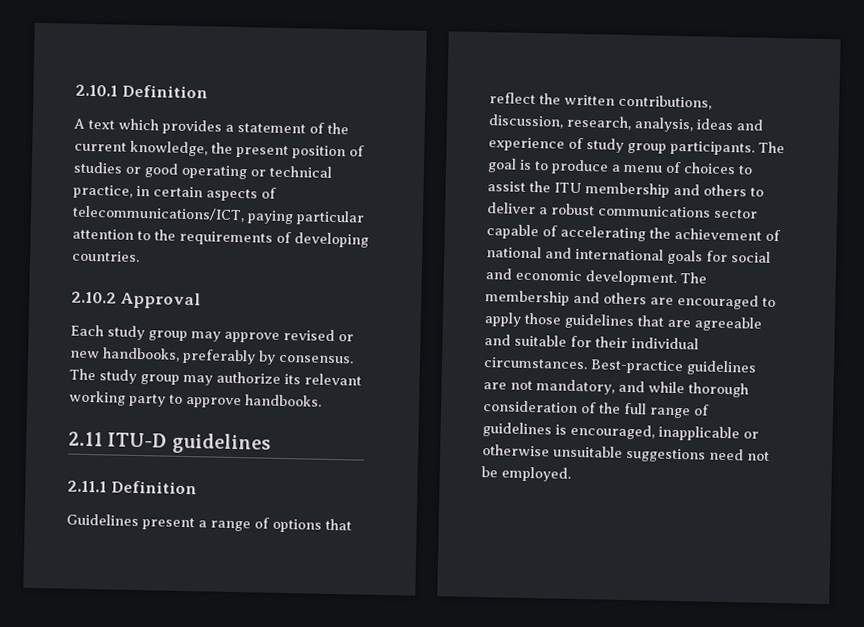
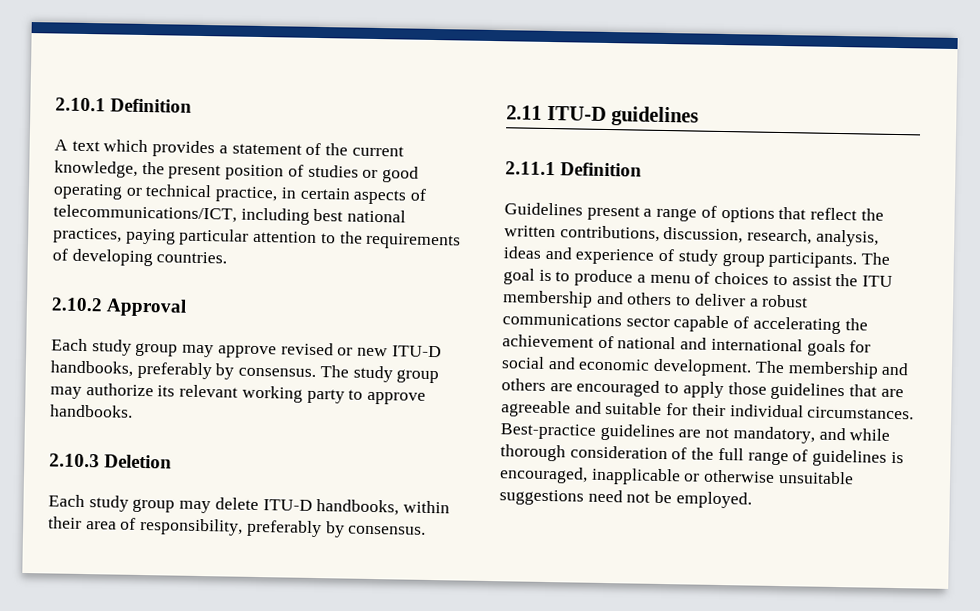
(245, 214) none -> [240,207,407,225] [53,227,122,244] including best national practices,
(100, 354) none -> [391,345,442,358] ITU-D
(322, 400) none -> [49,453,173,469] [48,494,451,516] [48,516,427,538] // 2.10.3 Deletion // Each study group may delete ITU-D handbooks, within their area of responsibility, preferably by consensus.

